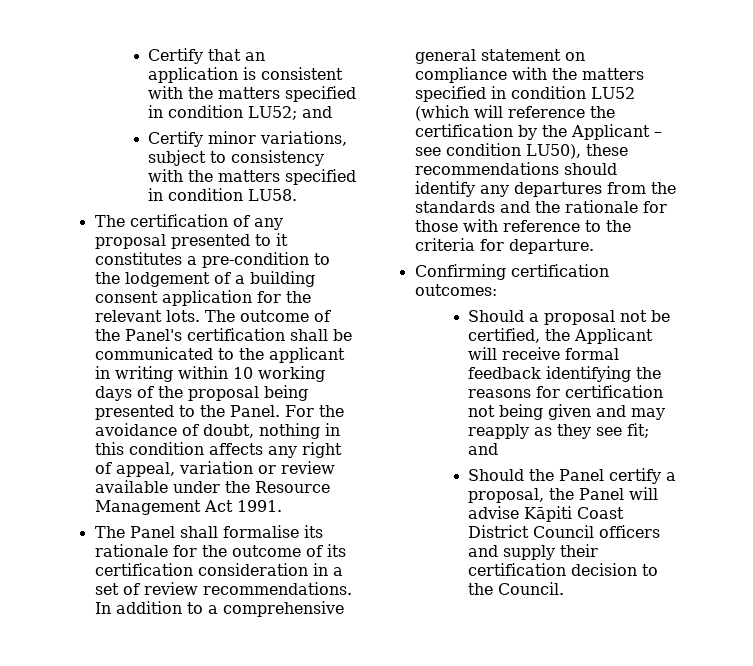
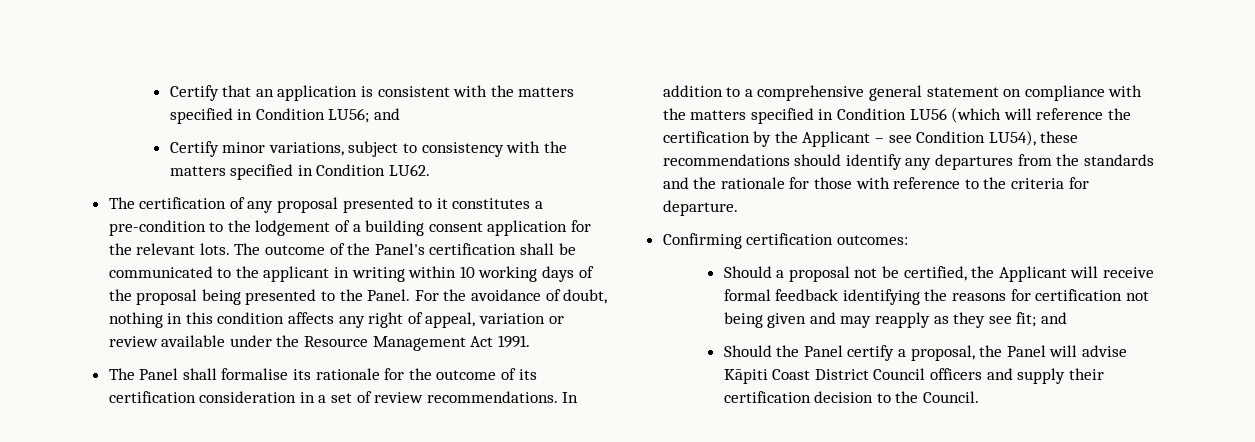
[167,105,297,120] condition LU52; -> [255,108,370,123] Condition LU56;
[167,188,297,201] condition LU58. -> [316,164,430,176] Condition LU62.
[510,86,635,99] condition LU52 -> [837,108,947,120] Condition LU56
[445,143,581,159] condition LU50), -> [916,130,1036,146] Condition LU54),

